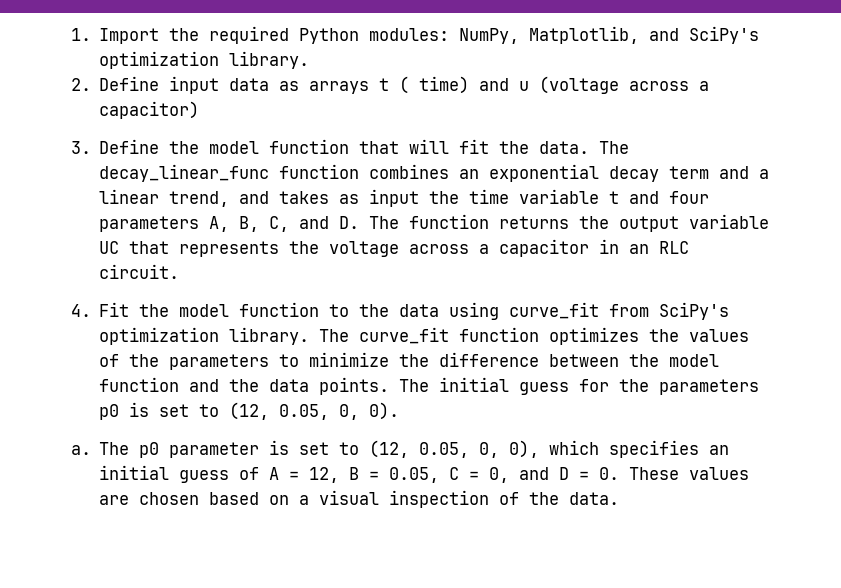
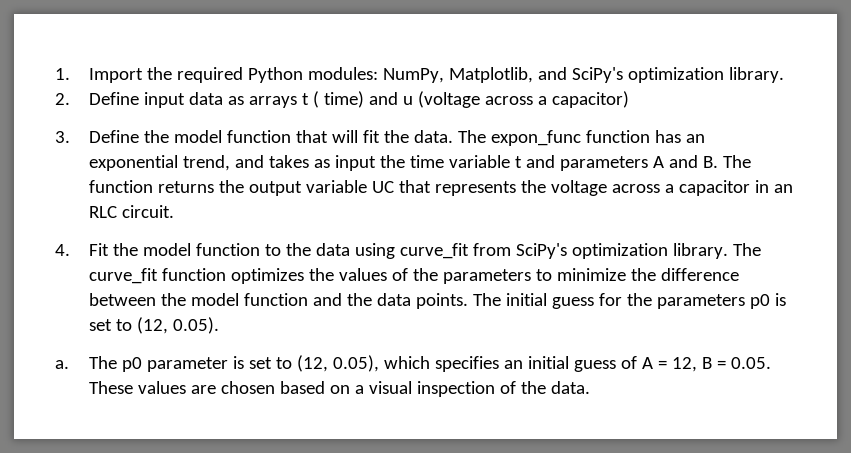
[99,164,770,182] [99,189,160,204] decay_linear_func function combines an exponential decay term and a linear -> [491,130,706,146] [89,155,179,171] expon_func function has an exponential
[669,191,710,204] [99,216,360,232] four parameters A, B, C, and D. -> [560,155,719,171] parameters A and B.
[279,402,400,420] 0.05, 0, 0). -> [173,317,220,334] 0.05).
[419,440,540,458] 0.05, 0, 0), -> [333,355,380,372] 0.05),
[389,467,620,483] 0.05, C = 0, and D = 0. -> [730,357,771,369] 0.05.

